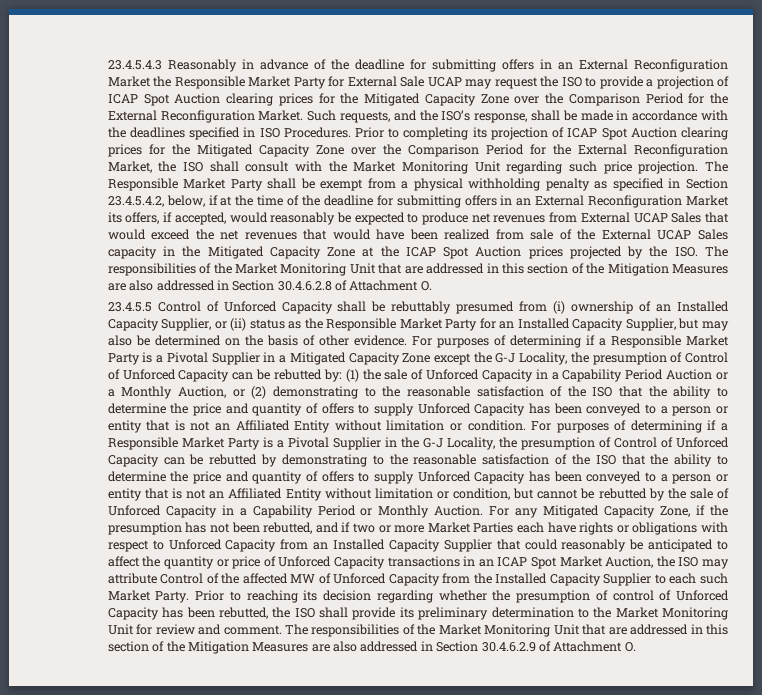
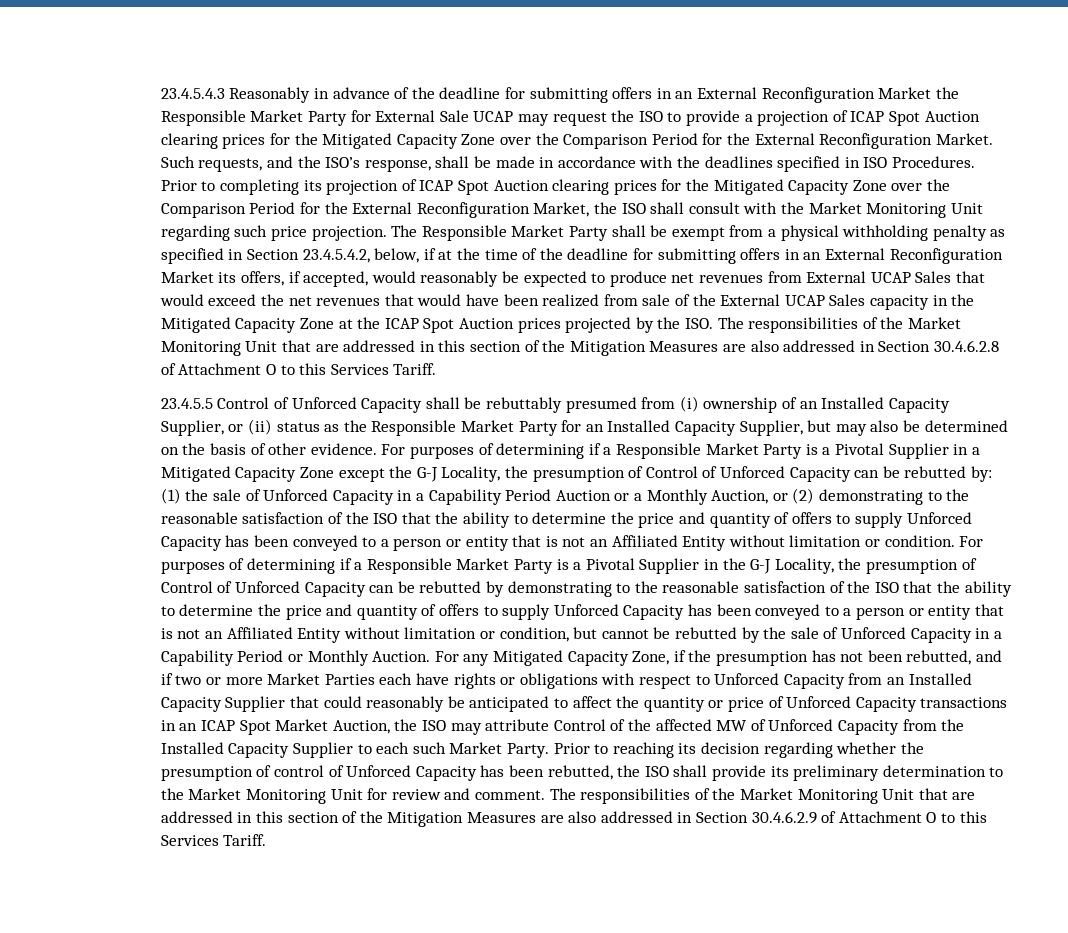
[420,281,432,291] O. -> [266,363,437,375] O to this Services Tariff.
[624,642,636,652] O. -> [926,811,987,823] [160,834,267,846] O to this Services Tariff.

